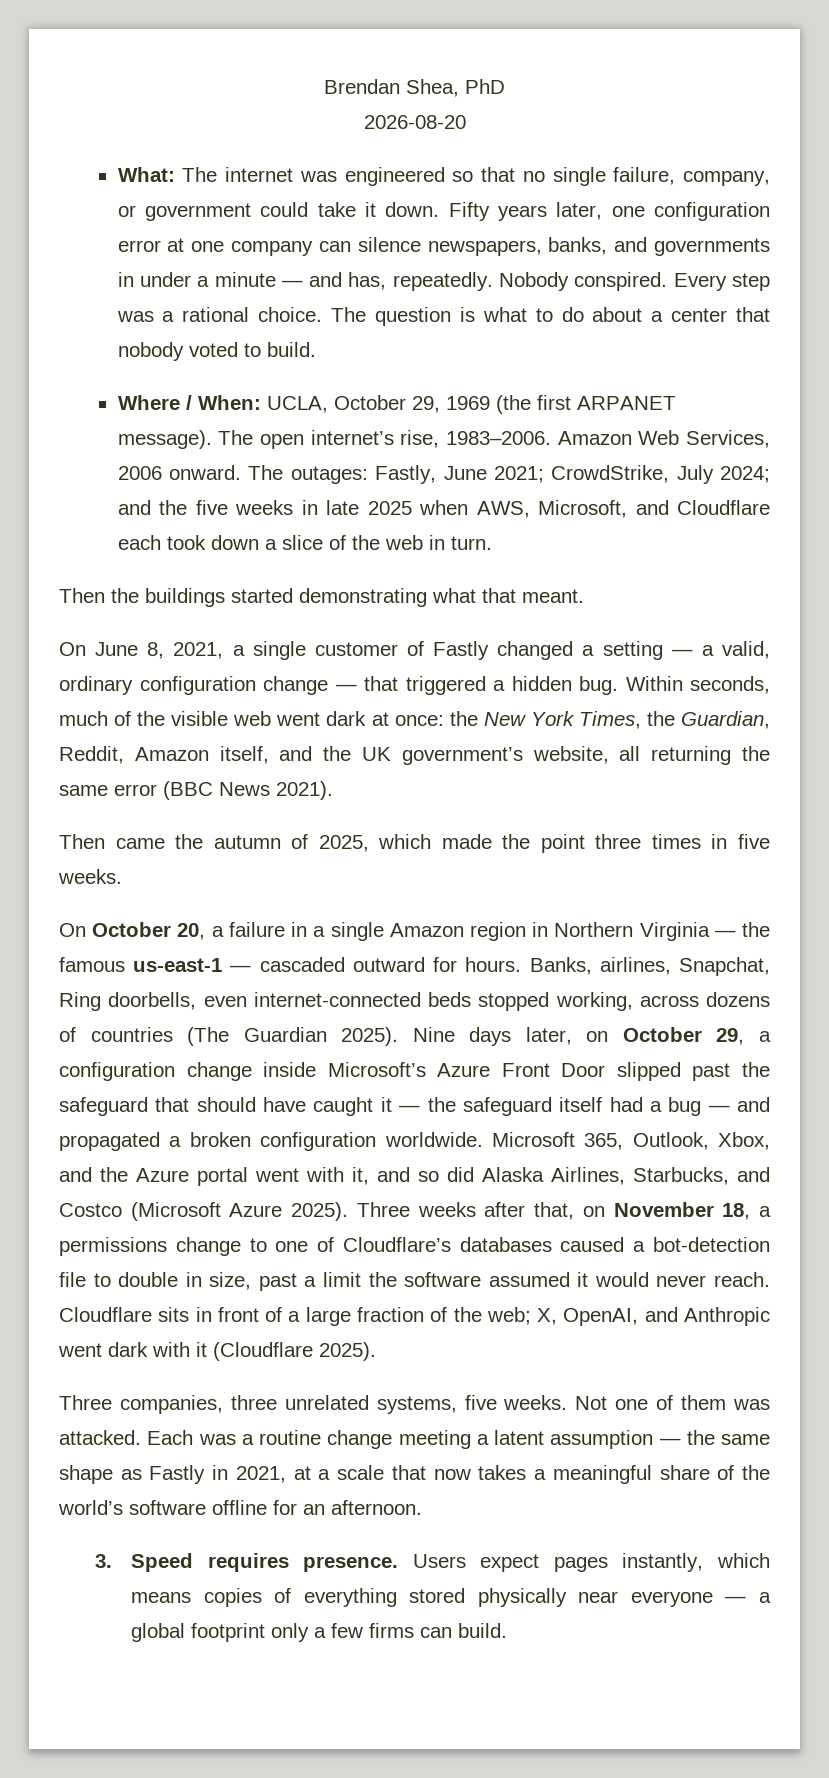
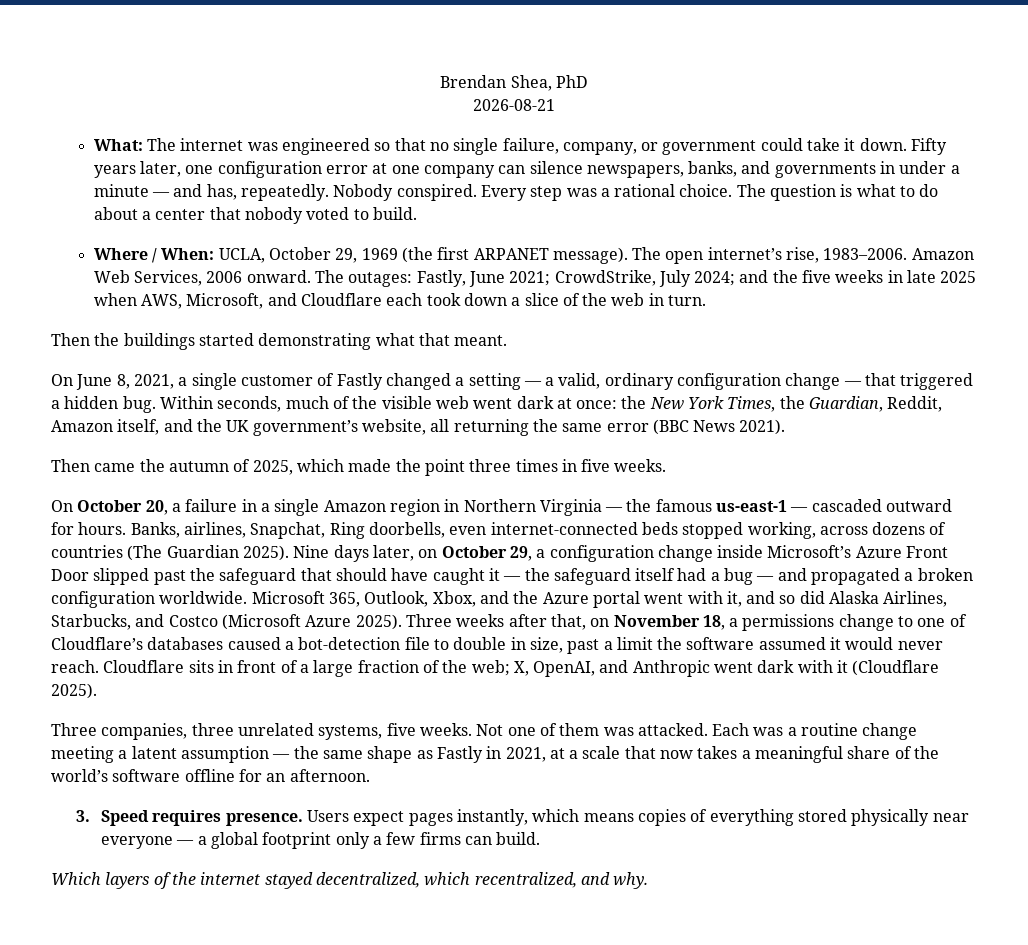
[363,115,466,129] 2026-08-20 -> [473,99,555,111] 2026-08-21
(508, 1630) none -> [51,872,649,889] // Which layers of the internet stayed decentralized, which recentralized, and why.

